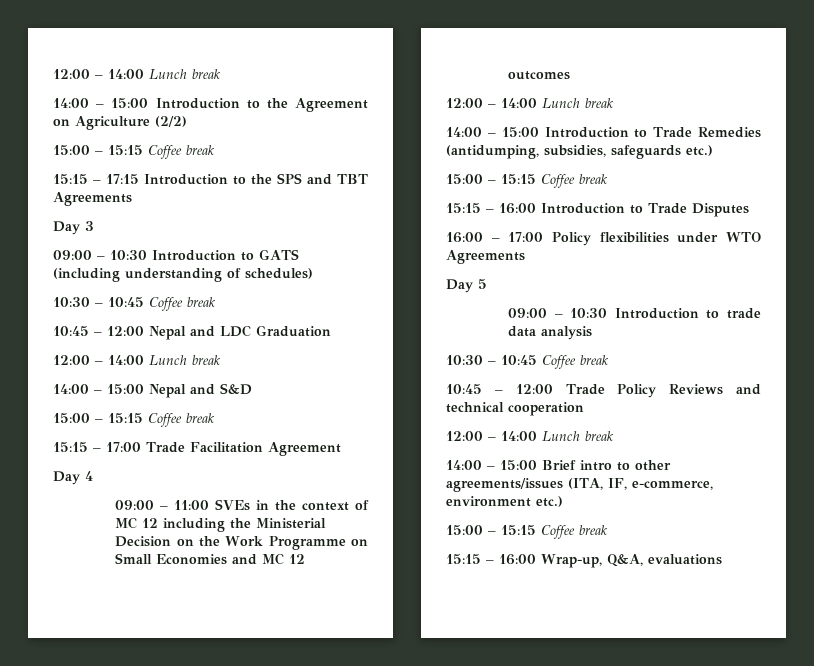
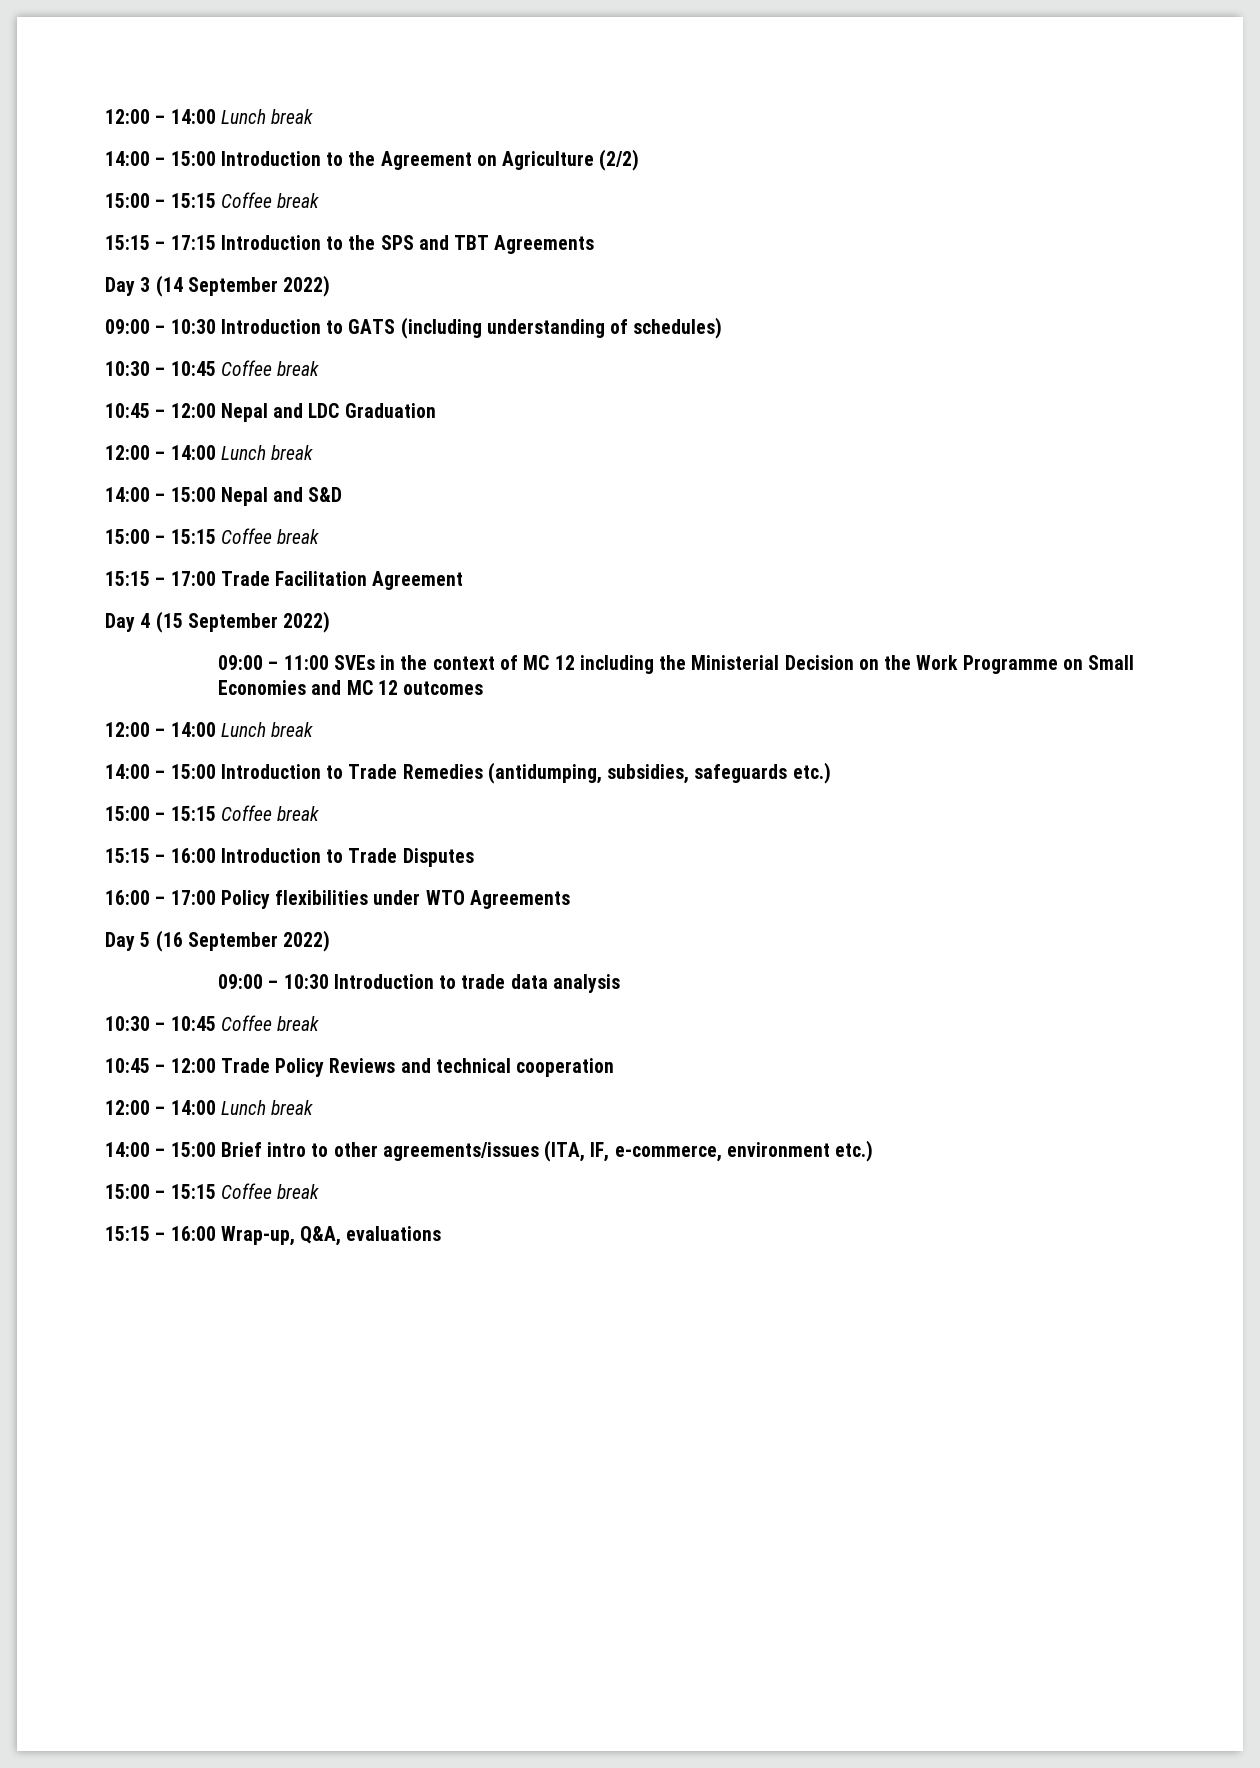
(94, 226) none -> [155,275,331,297] (14 September 2022)
(93, 476) none -> [155,611,331,633] (15 September 2022)
(487, 284) none -> [155,930,331,952] (16 September 2022)

